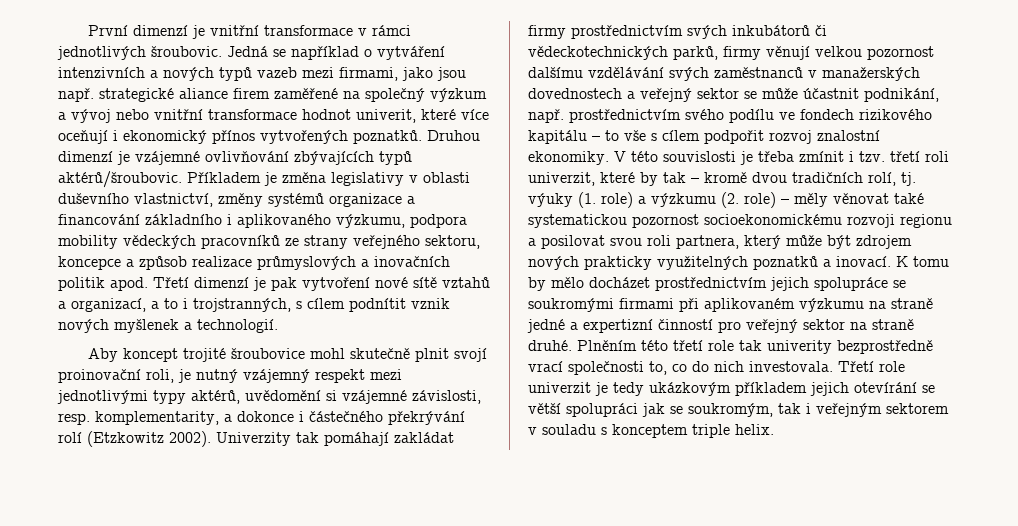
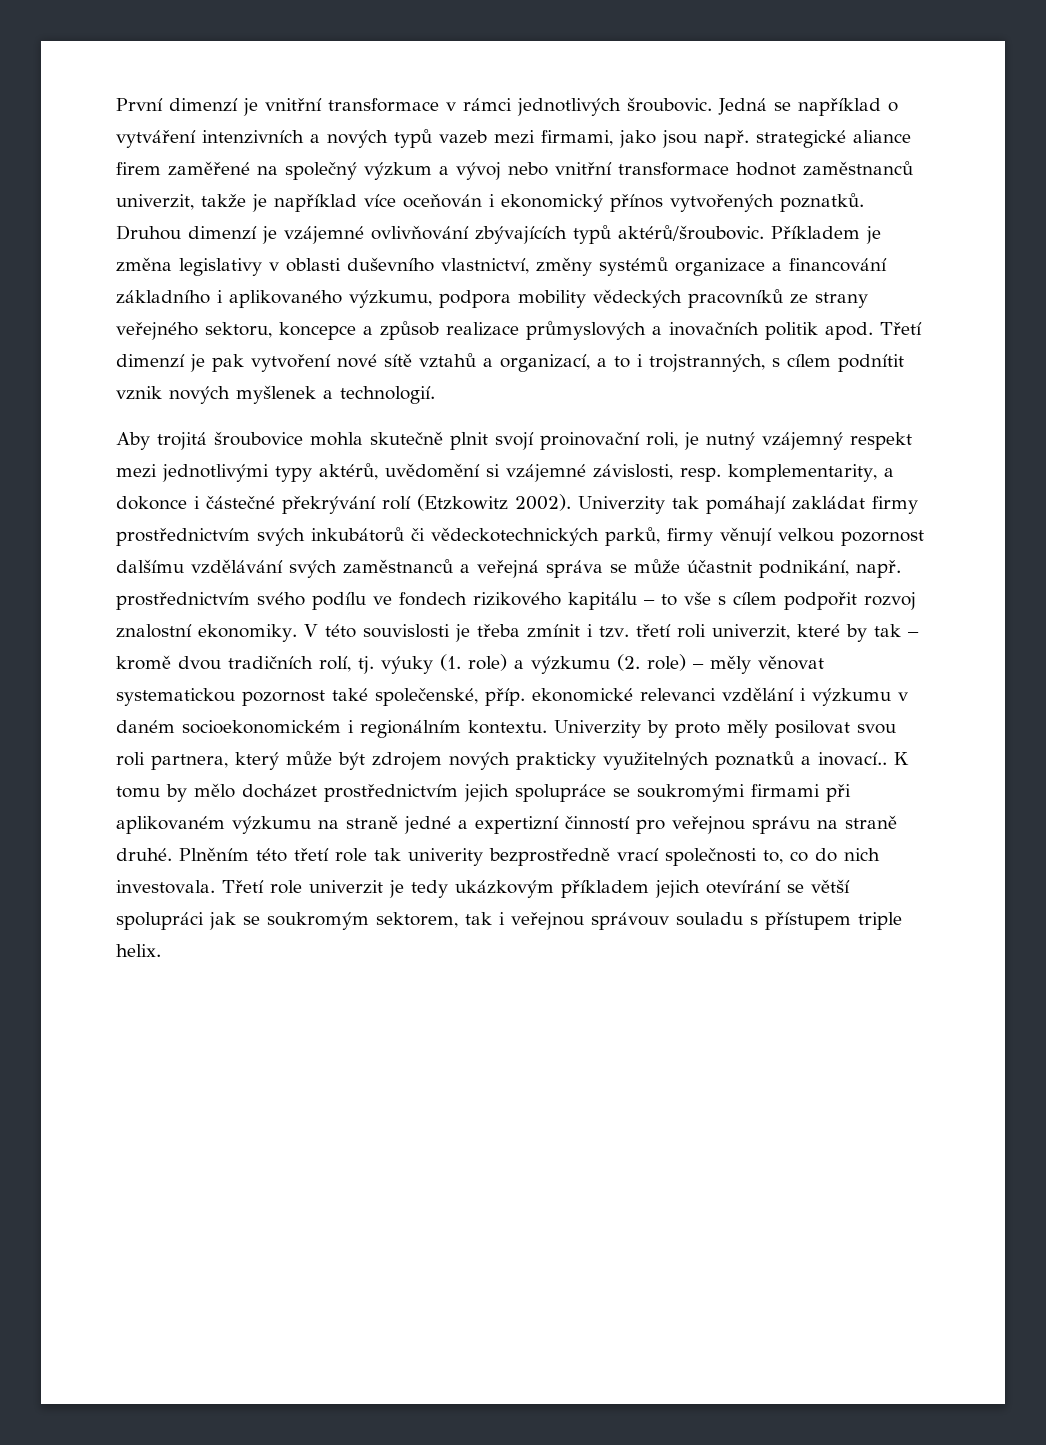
[356,109,489,123] [58,130,108,144] univerit, které více oceňují -> [803,161,913,176] [116,193,482,212] zaměstnanců univerzit, takže je například více oceňován
[122,348,345,362] koncept trojité šroubovice mohl -> [157,431,363,450] trojitá šroubovice mohla
[309,411,383,422] částečného -> [206,496,275,509] částečné
[808,67,920,81] [528,88,739,102] v manažerských dovednostech a veřejný sektor -> [460,560,603,578] a veřejná správa
[894,193,924,204] také -> (824, 662) none
[704,214,952,228] [528,238,536,246] socioekonomickému rozvoji regionu a -> [332,687,908,706] [116,719,768,738] také společenské, příp. ekonomické relevanci vzdělání i výzkumu v daném socioekonomickém i regionálním kontextu. Univerzity by proto měly
[836,256,891,267] inovací. -> [818,752,887,766] inovací..
[746,319,845,333] veřejný sektor -> [672,816,810,834] veřejnou správu
[688,403,949,417] [528,427,537,435] soukromým, tak i veřejným sektorem v -> [267,912,669,930] soukromým sektorem, tak i veřejnou správouv
[612,424,688,438] konceptem -> [765,912,851,930] přístupem

